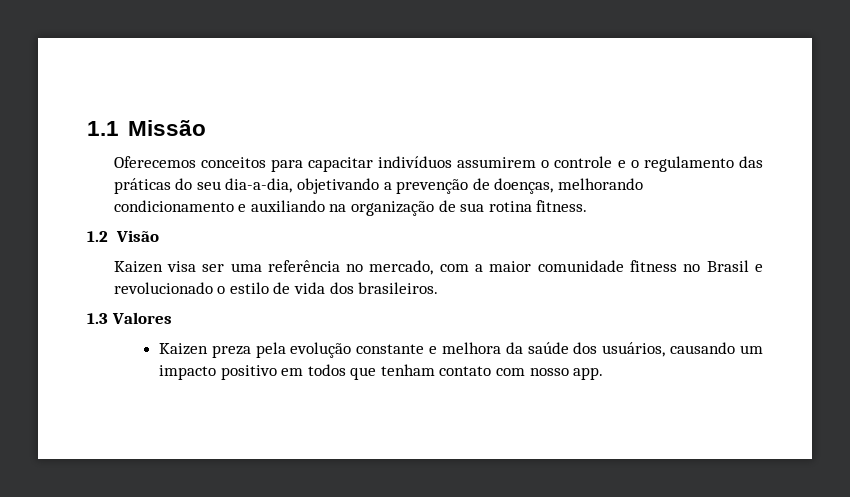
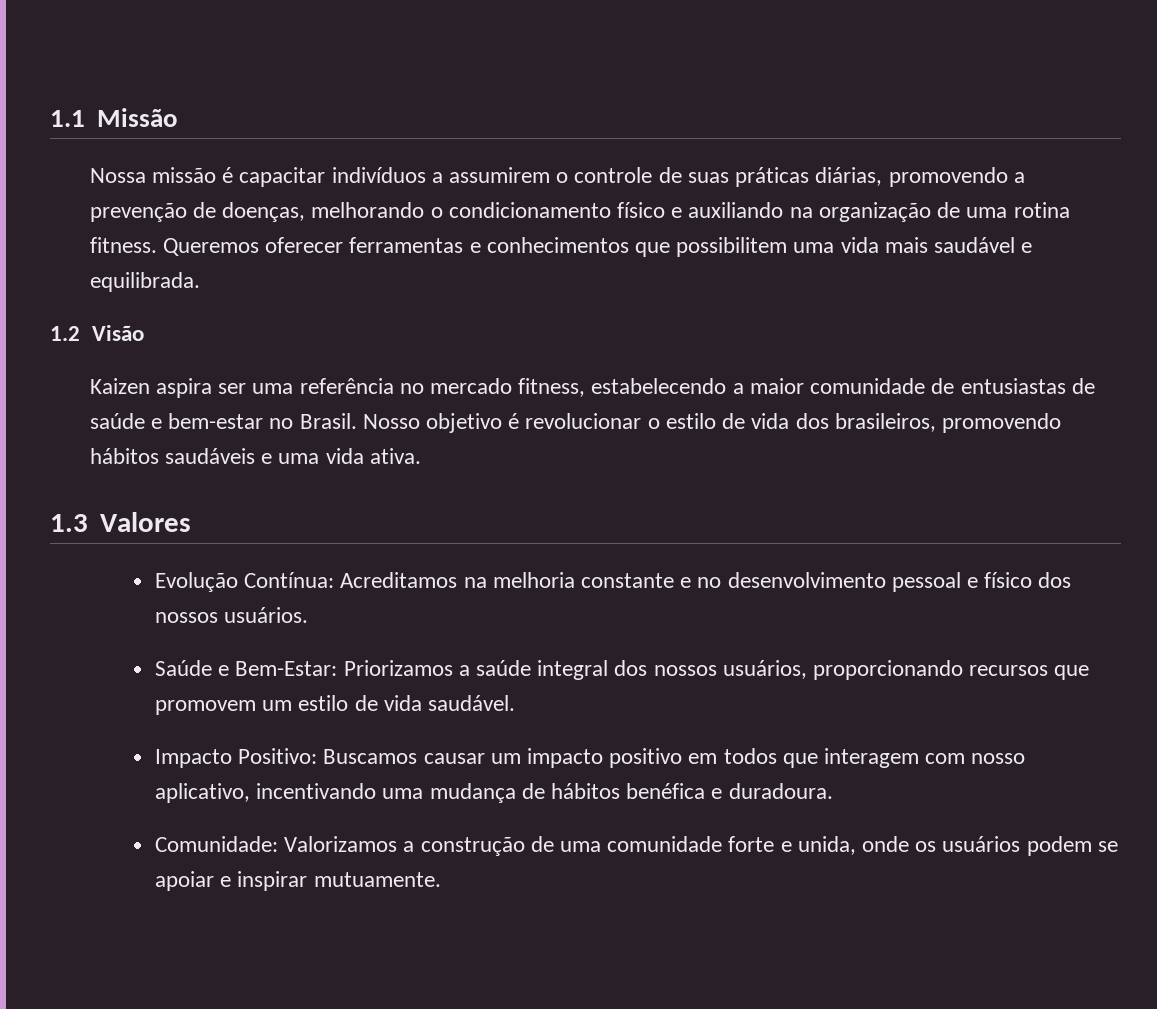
[113,156,303,172] Oferecemos conceitos para -> [89,167,234,183] Nossa missão é
(453, 162) none -> [431,172,443,183] a
[617,156,764,172] [113,178,379,194] e o regulamento das práticas do seu dia-a-dia, objetivando -> [658,167,1008,187] de suas práticas diárias, promovendo
[113,200,234,212] condicionamento -> [430,202,666,218] o condicionamento físico
[460,203,485,212] sua -> [966,207,1008,218] uma
(588, 206) none -> [163,237,1033,257] [89,272,200,292] Queremos oferecer ferramentas e conhecimentos que possibilitem uma vida mais saudável e equilibrada.
[166,261,196,272] visa -> [156,378,213,398] aspira
[369,260,763,275] [113,282,213,294] mercado, com a maior comunidade fitness no Brasil e revolucionado -> [430,378,1095,397] [89,413,642,433] mercado fitness, estabelecendo a maior comunidade de entusiastas de saúde e bem-estar no Brasil. Nosso objetivo é revolucionar
[358,282,439,294] [87,312,172,324] [158,342,736,358] brasileiros. // 1.3 Valores // Kaizen preza pela evolução constante e melhora da saúde dos usuários, causando -> [834,413,1061,433] [89,448,421,464] [50,512,191,532] [154,572,1072,592] [154,607,309,623] [154,660,1090,680] [154,695,515,715] [154,748,485,768] brasileiros, promovendo hábitos saudáveis e uma vida ativa. // 1.3 Valores // Evolução Contínua: Acreditamos na melhoria constante e no desenvolvimento pessoal e físico dos nossos usuários. // Saúde e Bem-Estar: Priorizamos a saúde integral dos nossos usuários, proporcionando recursos que promovem um estilo de vida saudável. // Impacto Positivo: Buscamos causar
[380,364,604,380] tenham contato com nosso app. -> [824,748,1026,768] [154,783,833,803] [154,836,1118,856] [154,871,441,891] interagem com nosso aplicativo, incentivando uma mudança de hábitos benéfica e duradoura. // Comunidade: Valorizamos a construção de uma comunidade forte e unida, onde os usuários podem se apoiar e inspirar mutuamente.

